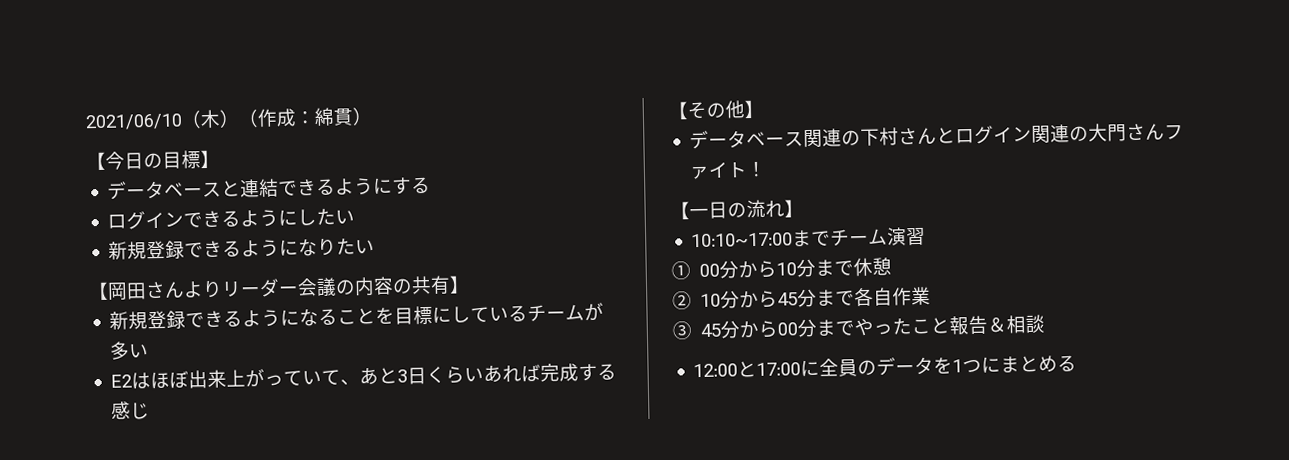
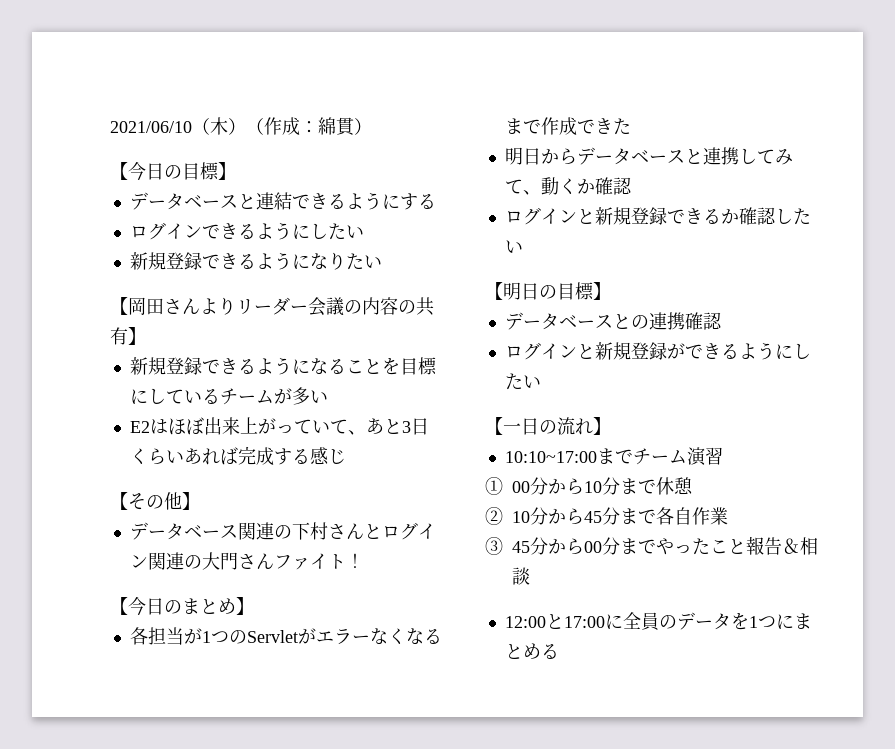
(768, 169) none -> [110,597,254,616] [129,627,442,645] [504,117,631,135] [504,147,793,165] [504,177,632,195] [504,207,811,225] [504,240,523,254] [485,282,611,300] [504,312,722,330] [504,342,811,360] [504,373,541,390] // 【今日のまとめ】 // 各担当が1つのServletがエラーなくなるまで作成できた // 明日からデータベースと連携してみて、動くか確認 // ログインと新規登録できるか確認したい // 【明日の目標】 // データベースとの連携確認 // ログインと新規登録ができるようにしたい

